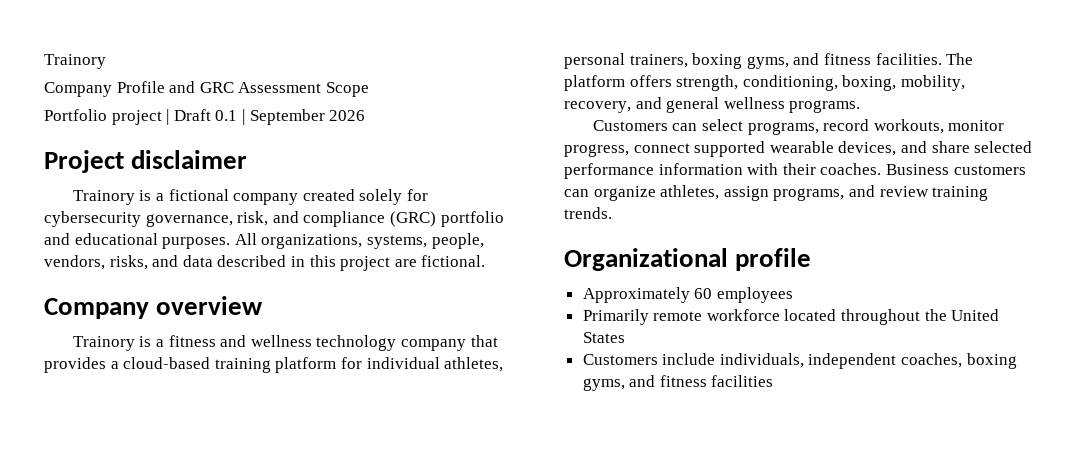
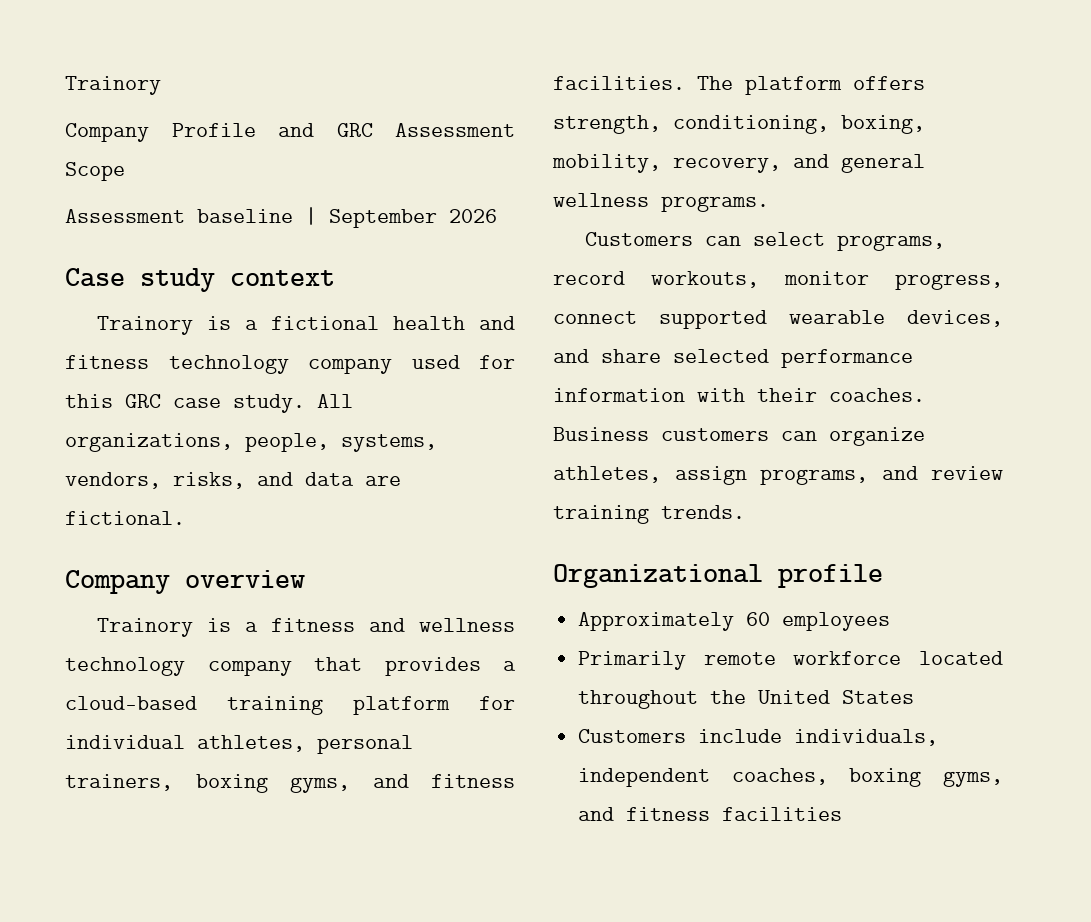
[44,109,238,125] Portfolio project | Draft 0.1 -> [65,209,293,223] Assessment baseline
[44,150,248,173] Project disclaimer -> [65,268,335,292] Case study context
[233,189,429,205] [44,211,504,227] [44,233,484,249] [44,255,391,271] company created solely for cybersecurity governance, risk, and compliance (GRC) portfolio and educational purposes. All organizations, systems, people, vendors, risks, and data described in this project -> [392,316,515,330] [65,355,515,374] [65,394,353,413] [65,433,437,452] [65,472,354,489] health and fitness technology company used for this GRC case study. All organizations, people, systems, vendors, risks, and data

